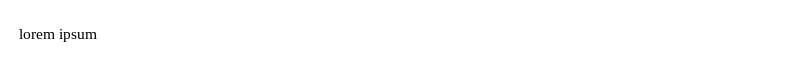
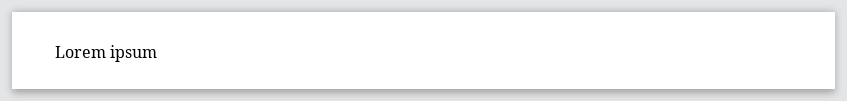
[19,29,55,39] lorem -> [55,46,106,58] Lorem

